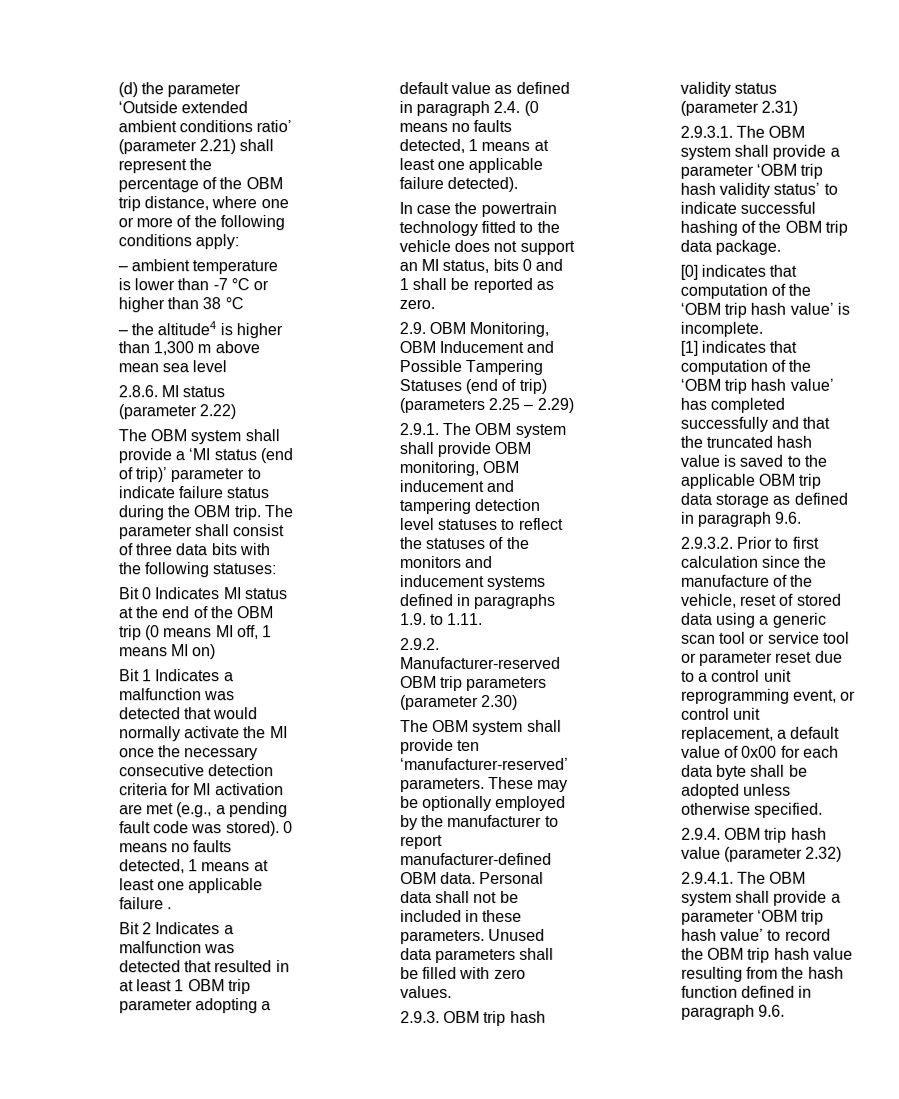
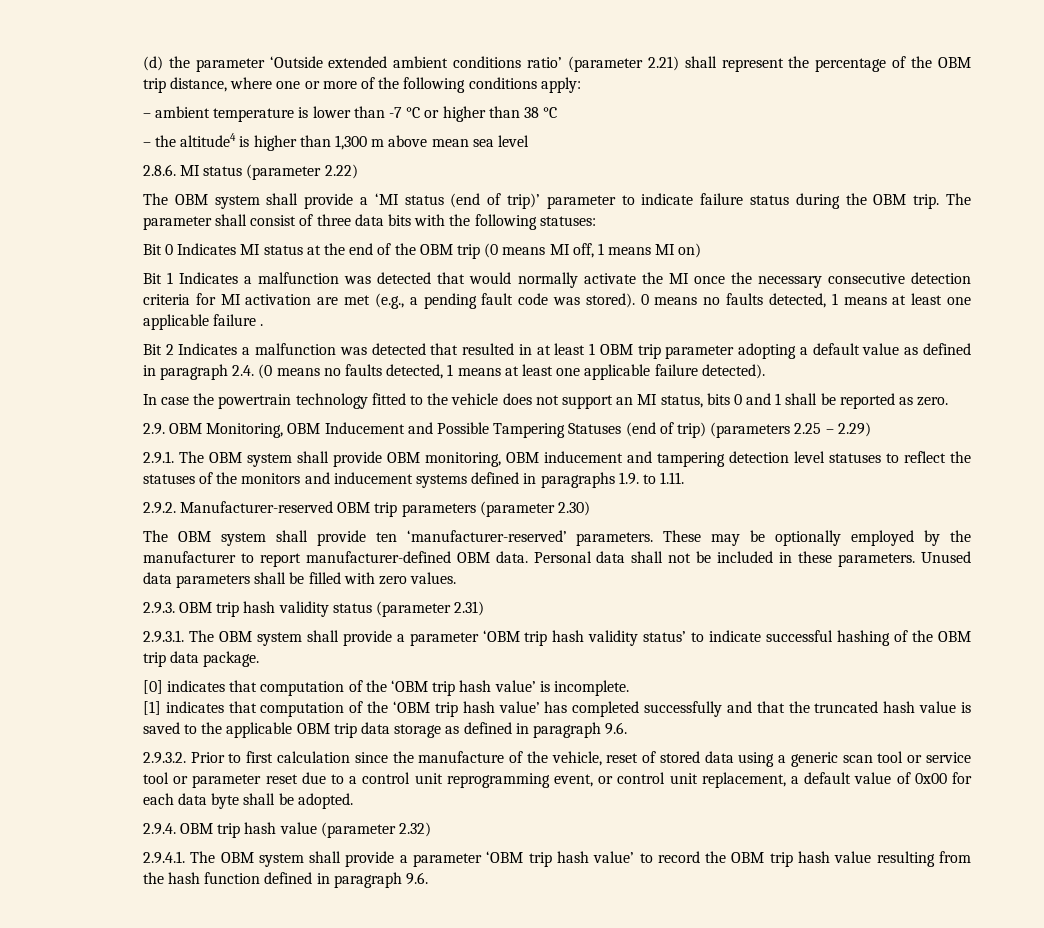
[680,783,792,799] [680,802,824,818] adopted unless otherwise specified. -> [297,793,353,809] adopted.

